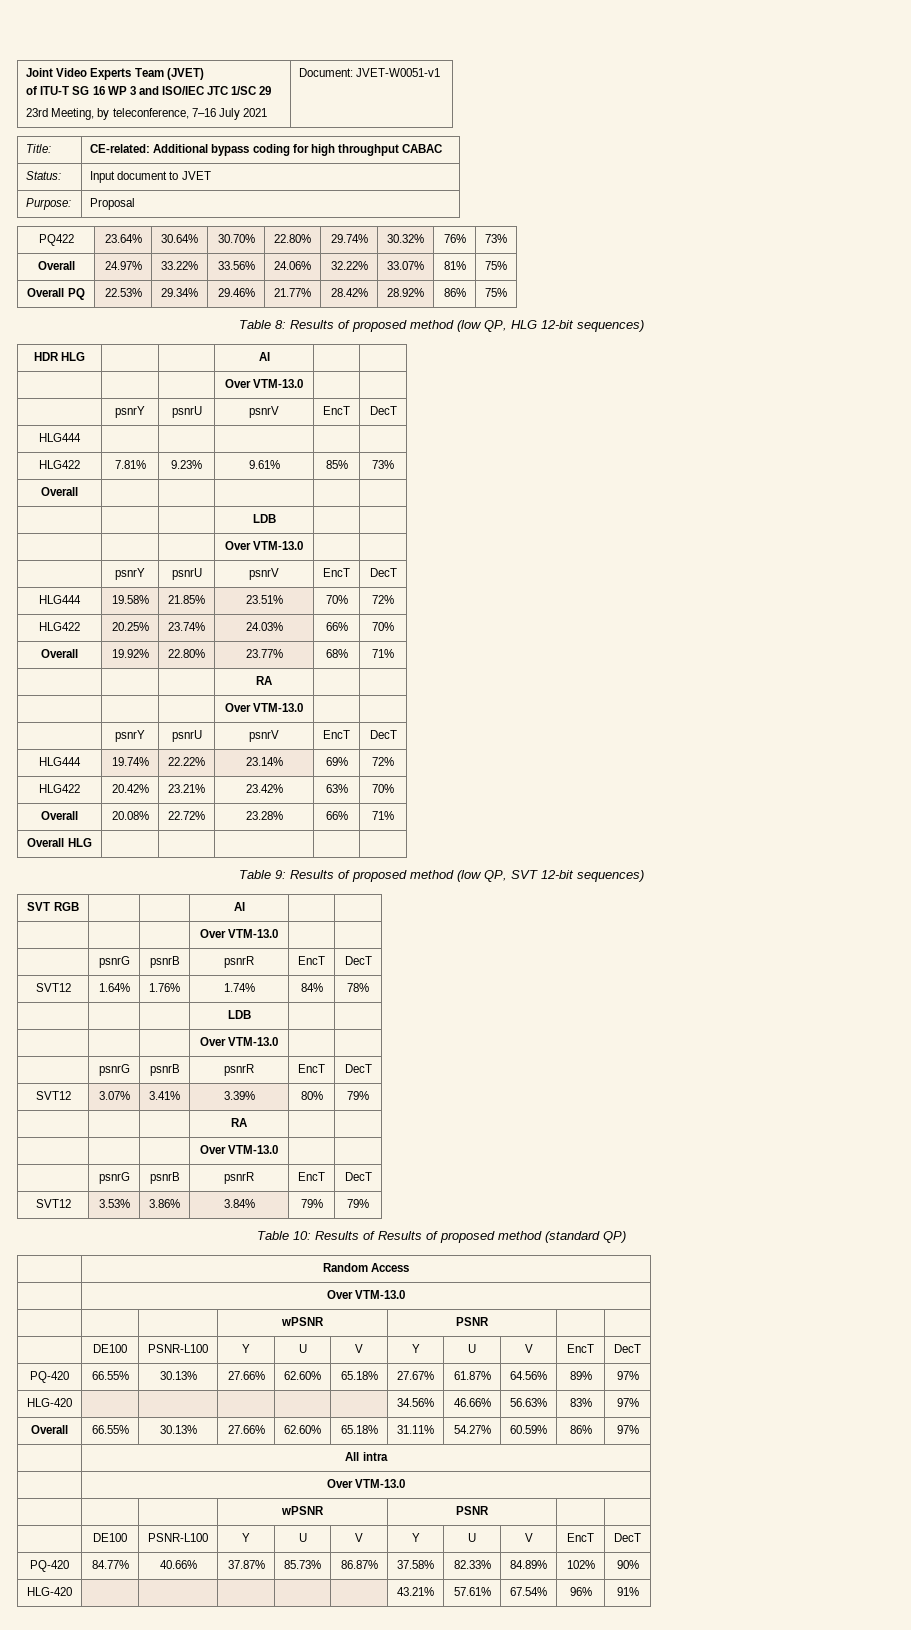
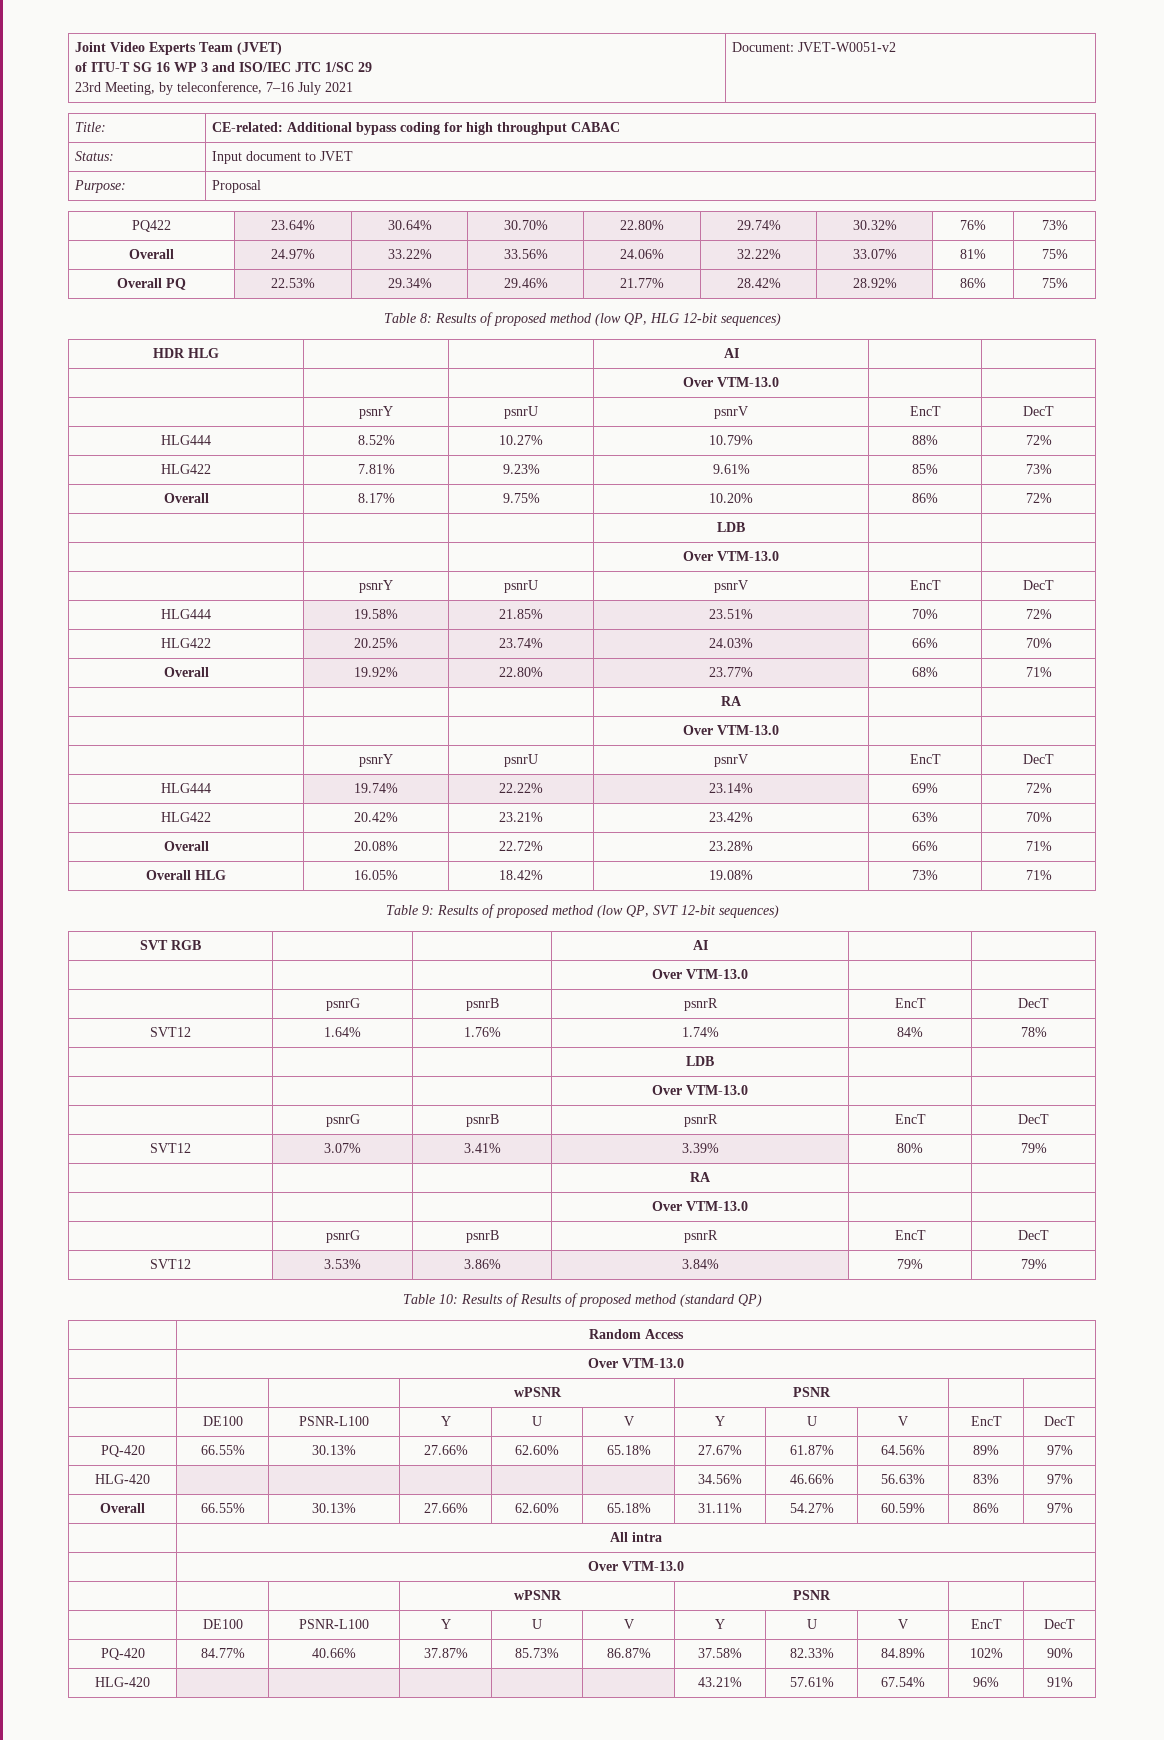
[356,68,441,77] JVET-W0051-v1 -> [798,42,897,52] JVET-W0051-v2
(81, 437) | | | | -> [357,435,395,445] [499,435,543,445] [709,435,753,445] [912,435,938,445] [1025,435,1052,445] 8.52% | 10.27% | 10.79% | 88% | 72%
(78, 491) | | | | -> [357,493,395,503] [502,493,540,503] [709,493,753,503] [912,493,938,503] [1025,493,1052,503] 8.17% | 9.75% | 10.20% | 86% | 72%
(92, 842) | | | | -> [354,870,398,880] [499,870,543,880] [709,870,753,880] [912,870,938,880] [1025,870,1052,880] 16.05% | 18.42% | 19.08% | 73% | 71%

